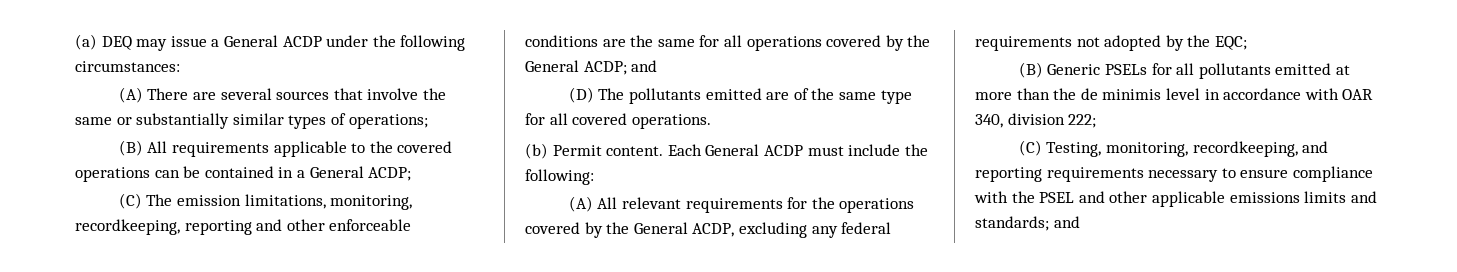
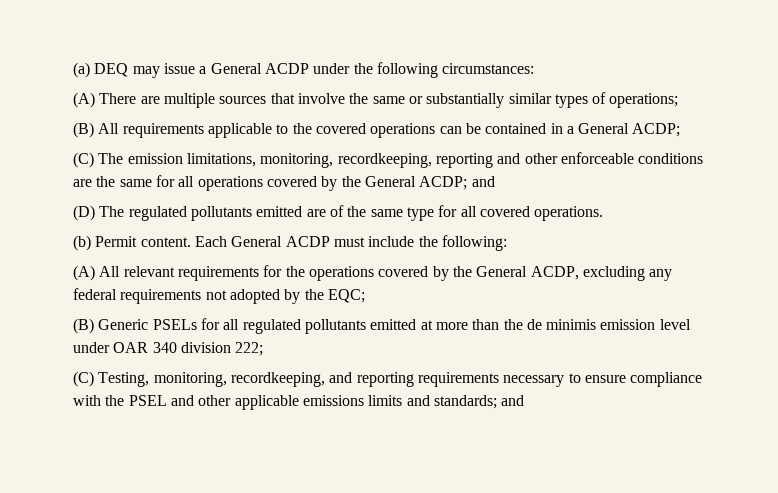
[220,88,272,100] several -> [163,93,215,108] multiple
(625, 94) none -> [128,206,187,221] regulated
(1195, 69) none -> [242,319,301,334] regulated
[1165,88,1374,100] [975,114,1003,128] level in accordance with OAR 340, -> [600,319,691,330] [73,342,177,353] emission level under OAR 340

